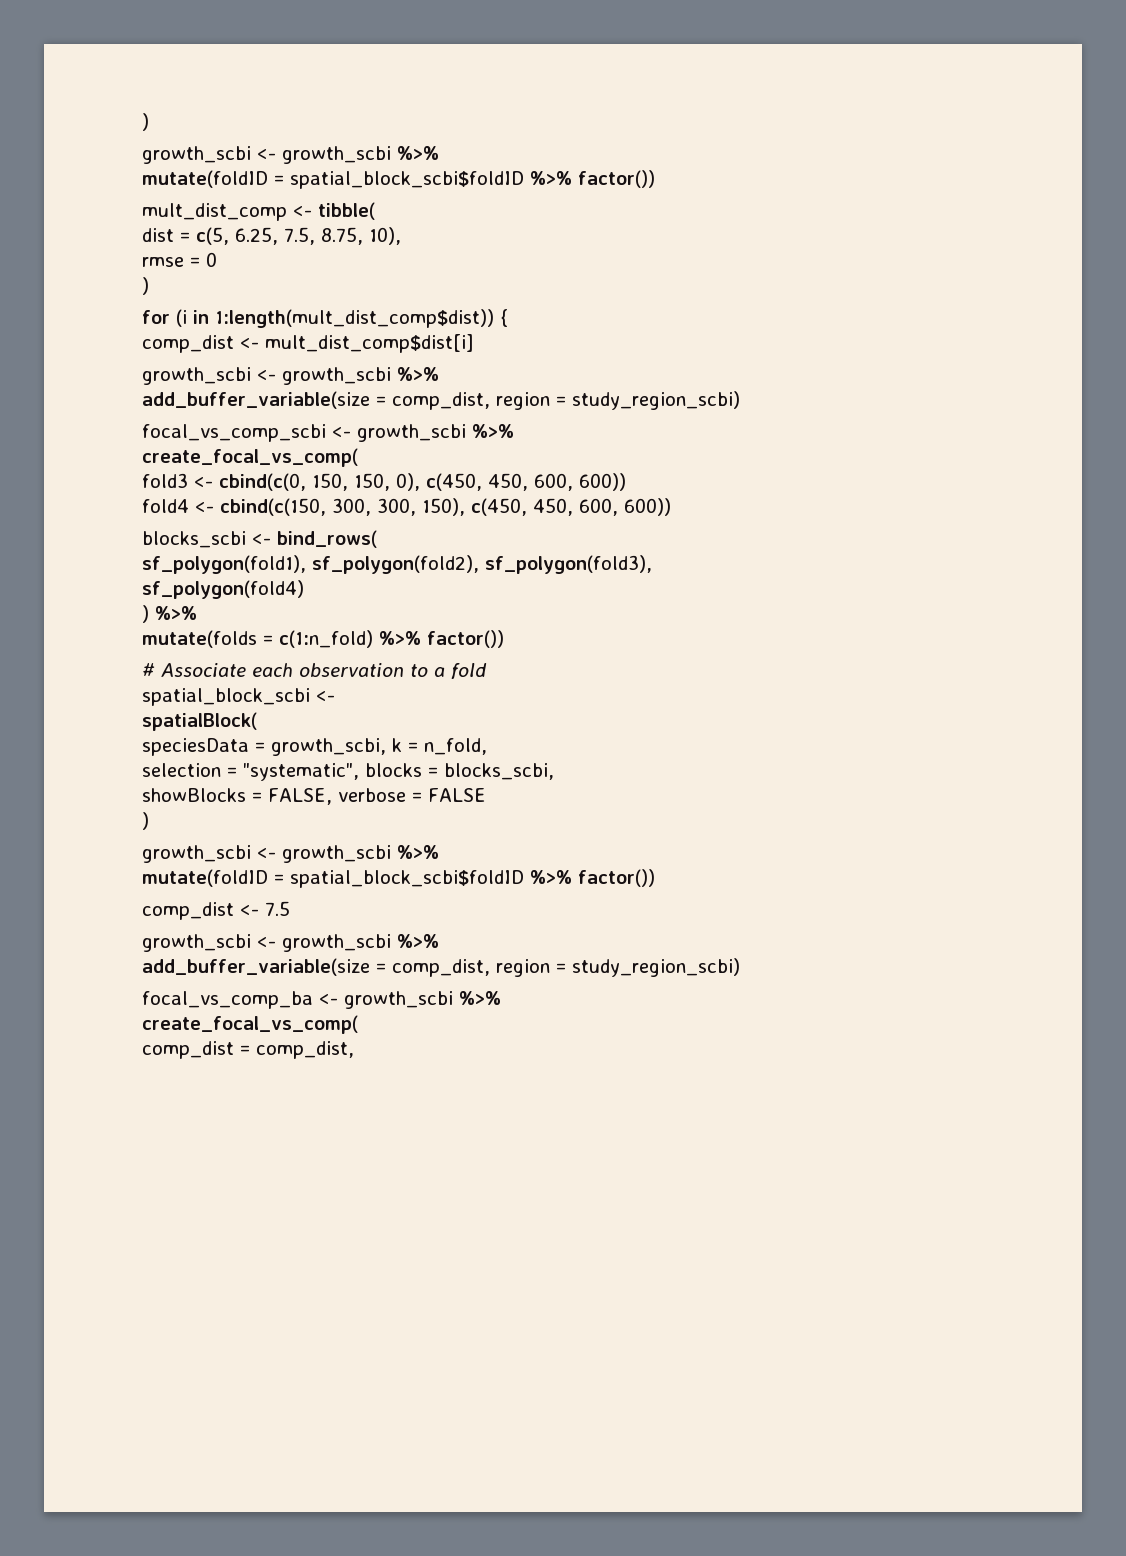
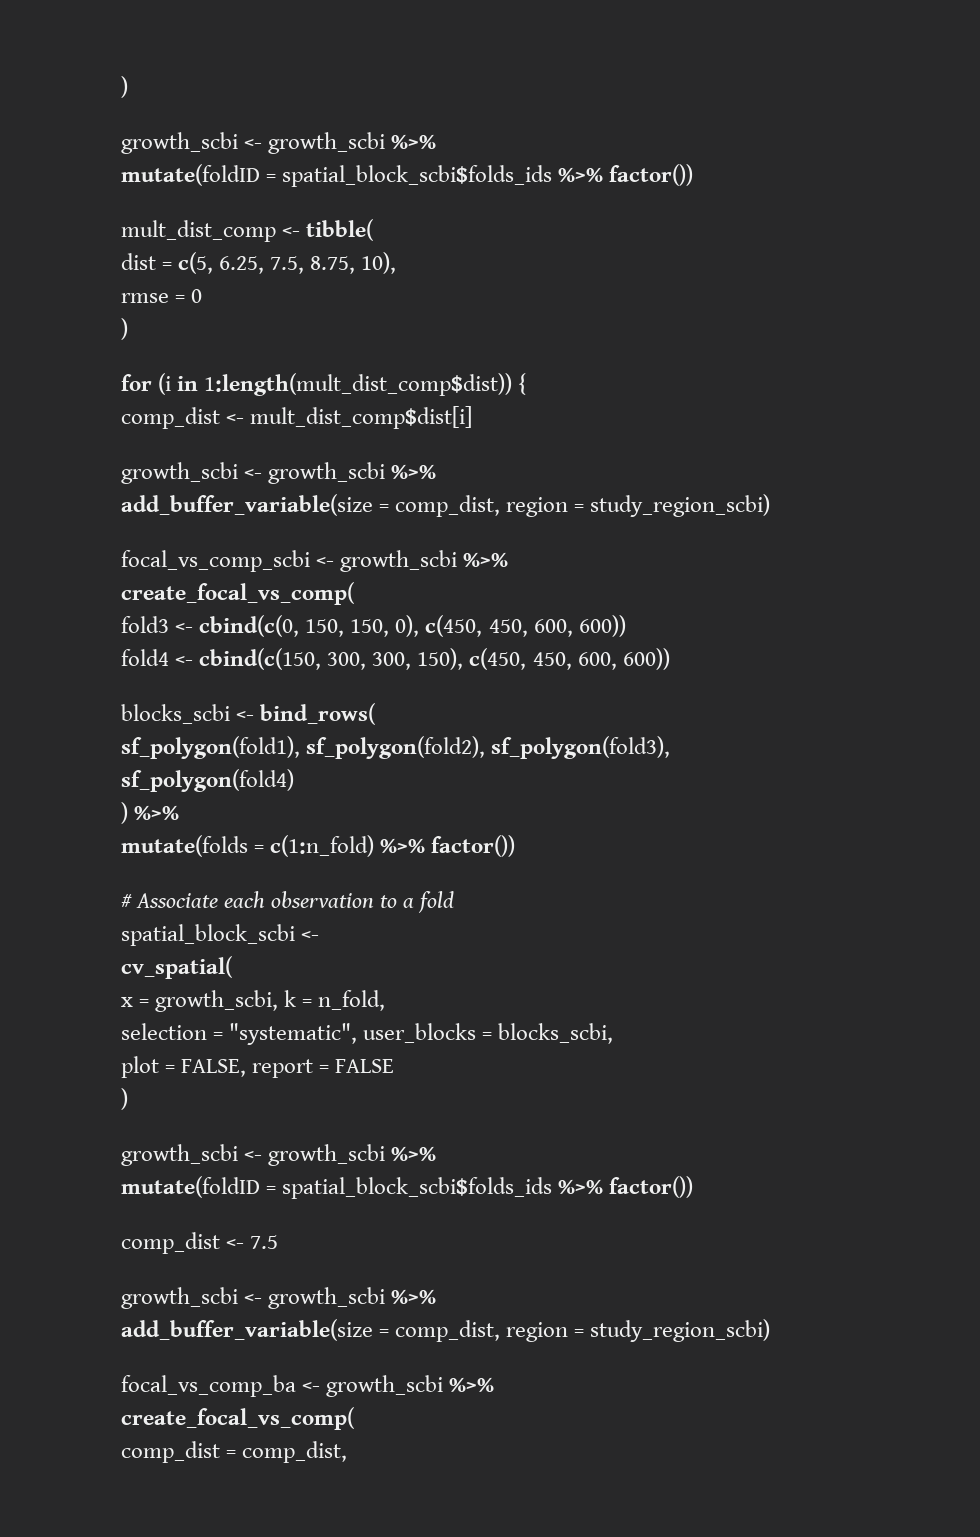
[142,113,149,131] [142,146,439,164] [142,170,524,189] ) // growth_scbi <- growth_scbi %>% // mutate(foldID = spatial_block_scbi$foldID -> [121,76,128,98] [121,132,437,154] [121,164,553,187] ) // growth_scbi <- growth_scbi %>% // mutate(foldID = spatial_block_scbi$folds_ids
[142,712,257,731] [142,738,249,756] spatialBlock( // speciesData -> [121,956,233,979] [121,997,133,1007] cv_spatial( // x
[365,763,422,777] blocks -> [363,1023,477,1043] user_blocks
[142,788,246,802] showBlocks -> [121,1056,159,1078] plot
[337,788,406,802] verbose -> [252,1059,314,1078] report
[290,870,524,888] spatial_block_scbi$foldID -> [282,1177,553,1199] spatial_block_scbi$folds_ids

